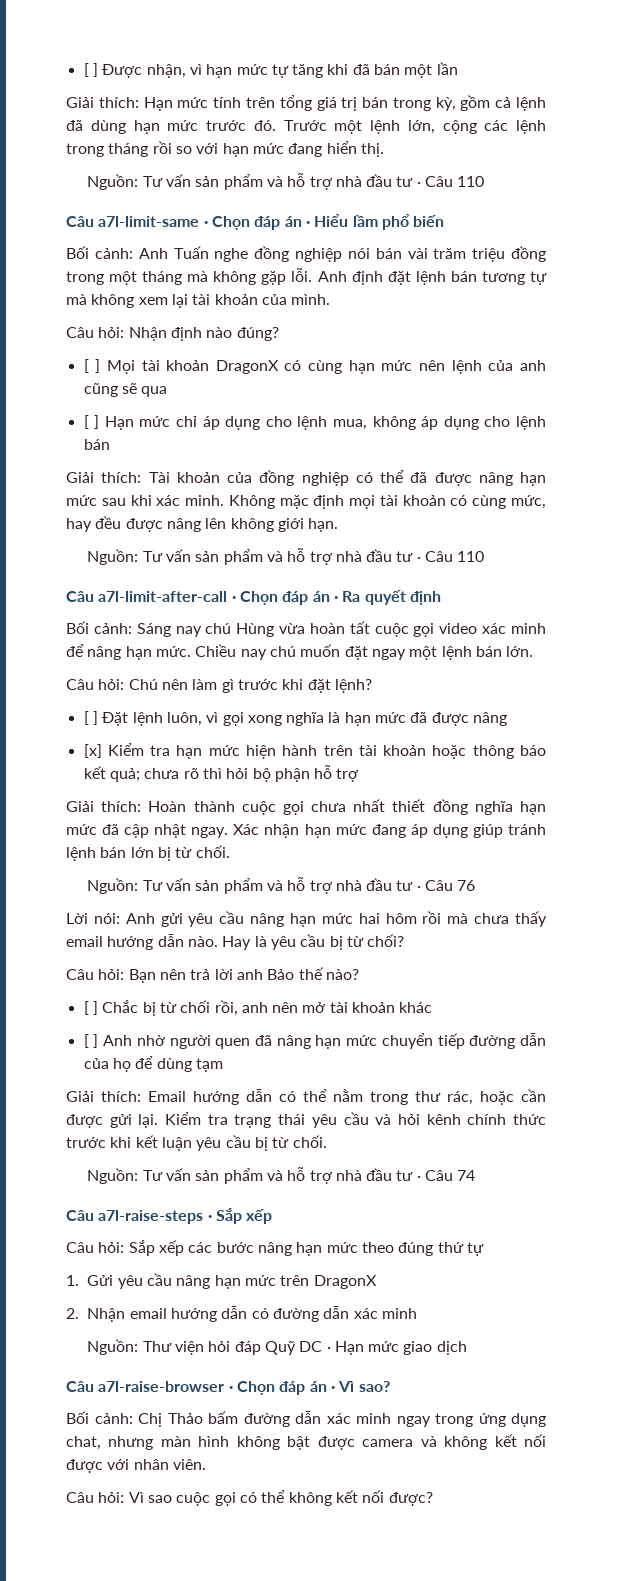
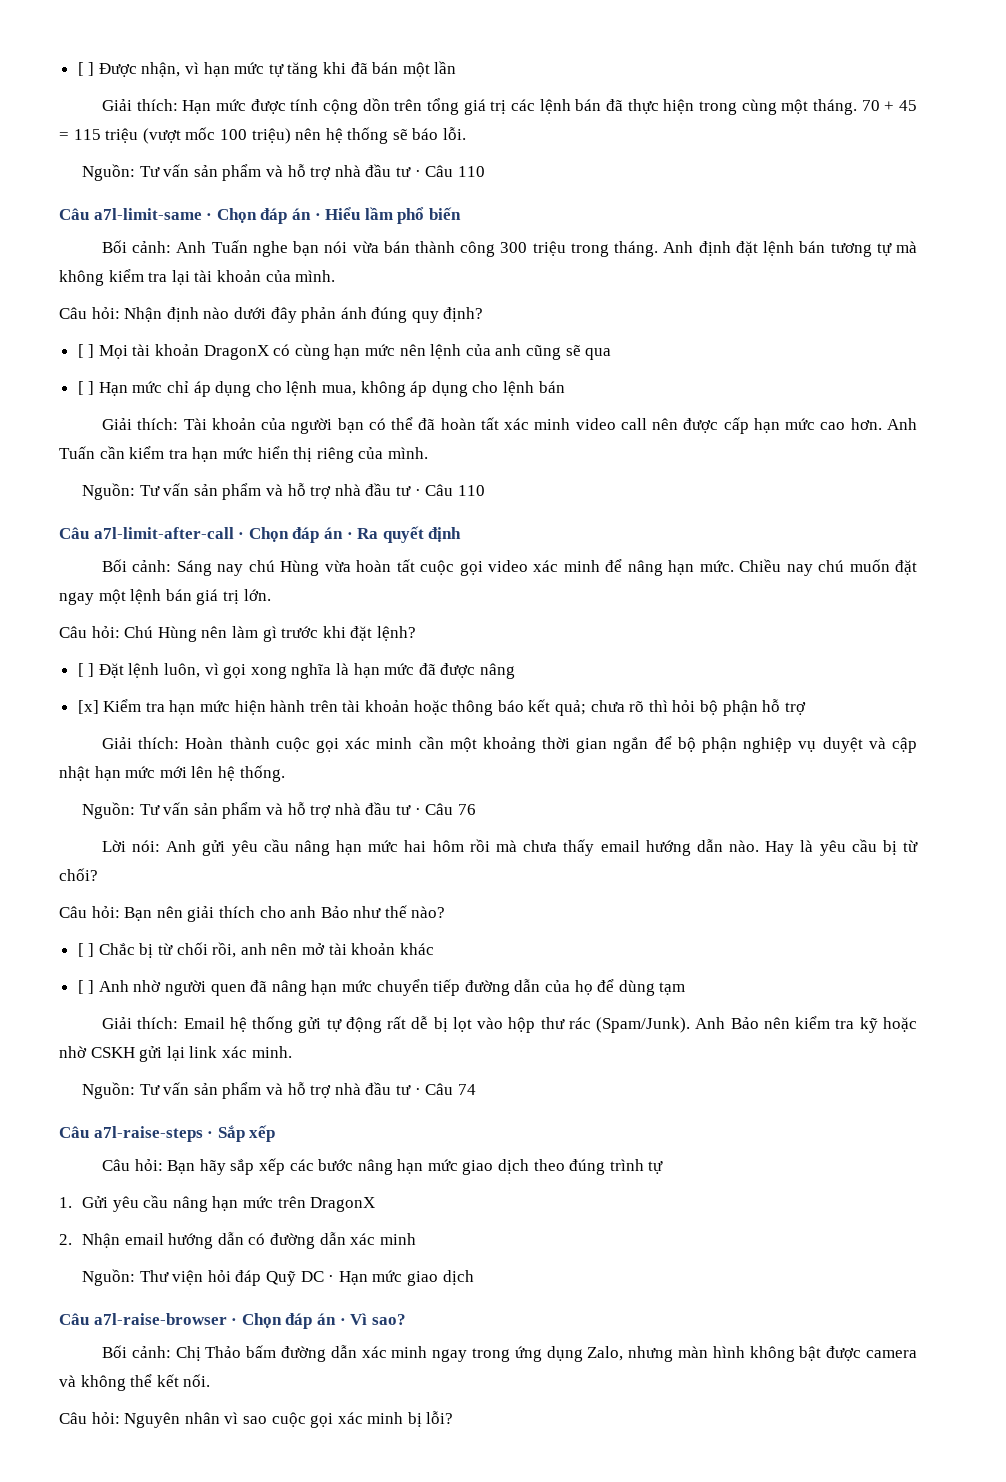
[213,95,546,111] [66,120,546,134] [66,141,384,157] tính trên tổng giá trị bán trong kỳ, gồm cả lệnh đã dùng hạn mức trước đó. Trước một lệnh lớn, cộng các lệnh trong tháng rồi so với hạn mức đang hiển thị. -> [250,98,917,115] [59,127,467,144] được tính cộng dồn trên tổng giá trị các lệnh bán đã thực hiện trong cùng một tháng. 70 + 45 = 115 triệu (vượt mốc 100 triệu) nên hệ thống sẽ báo lỗi.
[254,246,546,262] [66,268,313,285] đồng nghiệp nói bán vài trăm triệu đồng trong một tháng mà không gặp lỗi. -> [293,241,659,257] bạn nói vừa bán thành công 300 triệu trong tháng.
[138,297,168,305] xem -> [108,269,168,282] kiểm tra
[236,327,279,341] đúng? -> [233,307,484,323] dưới đây phản ánh đúng quy định?
[259,470,349,486] đồng nghiệp -> [291,418,364,434] người bạn
[434,472,546,486] [66,495,546,509] [66,516,339,532] được nâng hạn mức sau khi xác minh. Không mặc định mọi tài khoản có cùng mức, hay đều được nâng lên không giới hạn. -> [440,417,918,434] [59,446,428,463] hoàn tất xác minh video call nên được cấp hạn mức cao hơn. Anh Tuấn cần kiểm tra hạn mức hiển thị riêng của mình.
(502, 651) none -> [196,589,239,605] giá trị
(158, 684) none -> [157,626,197,642] Hùng
[311,799,546,815] [66,824,547,838] [66,845,230,861] chưa nhất thiết đồng nghĩa hạn mức đã cập nhật ngay. Xác nhận hạn mức đang áp dụng giúp tránh lệnh bán lớn bị từ chối. -> [345,736,917,753] [59,765,285,782] xác minh cần một khoảng thời gian ngắn để bộ phận nghiệp vụ duyệt và cập nhật hạn mức mới lên hệ thống.
[190,969,233,980] trả lời -> [187,906,286,922] giải thích cho
(295, 974) none -> [353,906,382,918] như
[193,1089,546,1105] [66,1112,546,1128] [66,1135,327,1151] hướng dẫn có thể nằm trong thư rác, hoặc cần được gửi lại. Kiểm tra trạng thái yêu cầu và hỏi kênh chính thức trước khi kết luận yêu cầu bị từ chối. -> [229,1016,918,1033] [59,1046,292,1062] hệ thống gửi tự động rất dễ bị lọt vào hộp thư rác (Spam/Junk). Anh Bảo nên kiểm tra kỹ hoặc nhờ CSKH gửi lại link xác minh.
[128,1240,155,1256] Sắp -> [167,1159,255,1175] Bạn hãy sắp
(358, 1247) none -> [462,1159,530,1175] giao dịch
[437,1242,464,1253] thứ -> [609,1159,644,1171] trình
[66,1436,101,1450] chat, -> [587,1346,624,1361] Zalo,
[494,1434,546,1447] [66,1459,206,1473] [66,1490,433,1506] kết nối được với nhân viên. // Câu hỏi: Vì sao cuộc gọi có thể không kết nối được? -> [130,1374,211,1387] [59,1411,454,1428] thể kết nối. // Câu hỏi: Nguyên nhân vì sao cuộc gọi xác minh bị lỗi?

